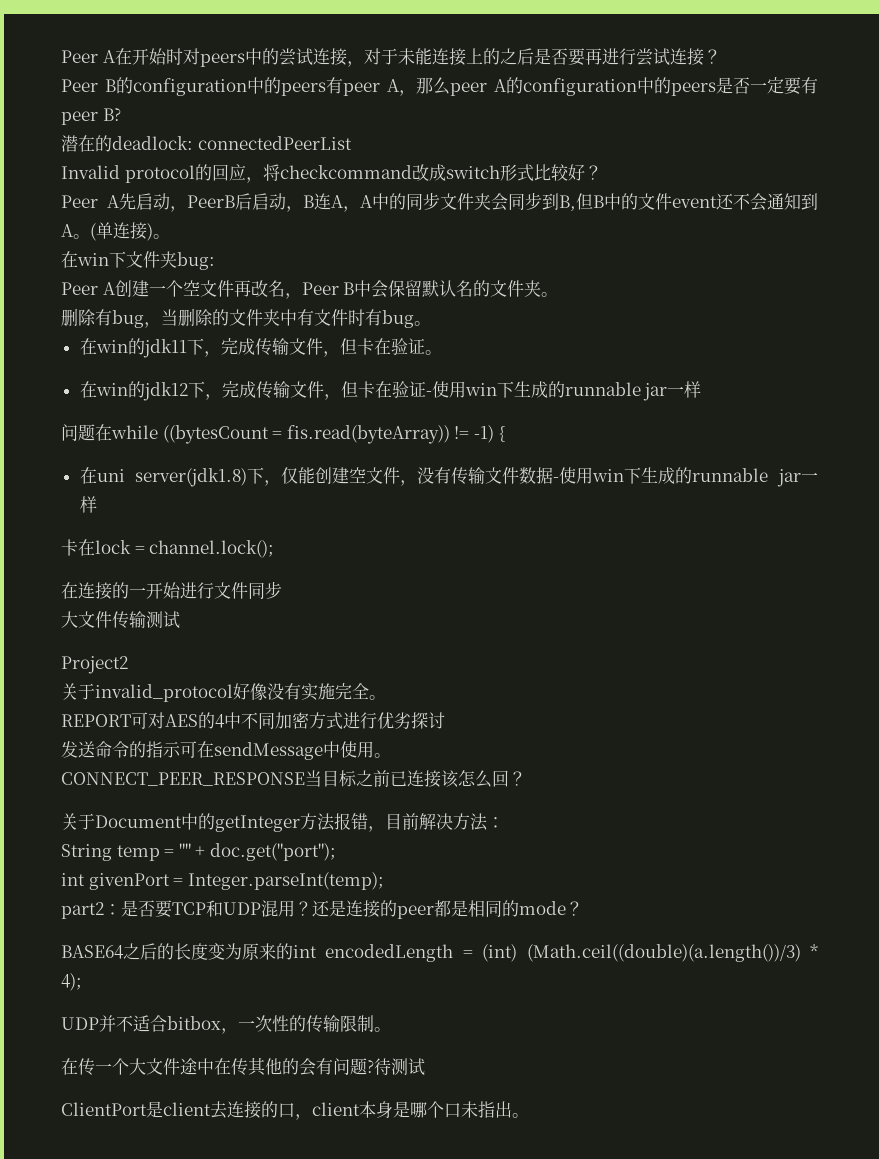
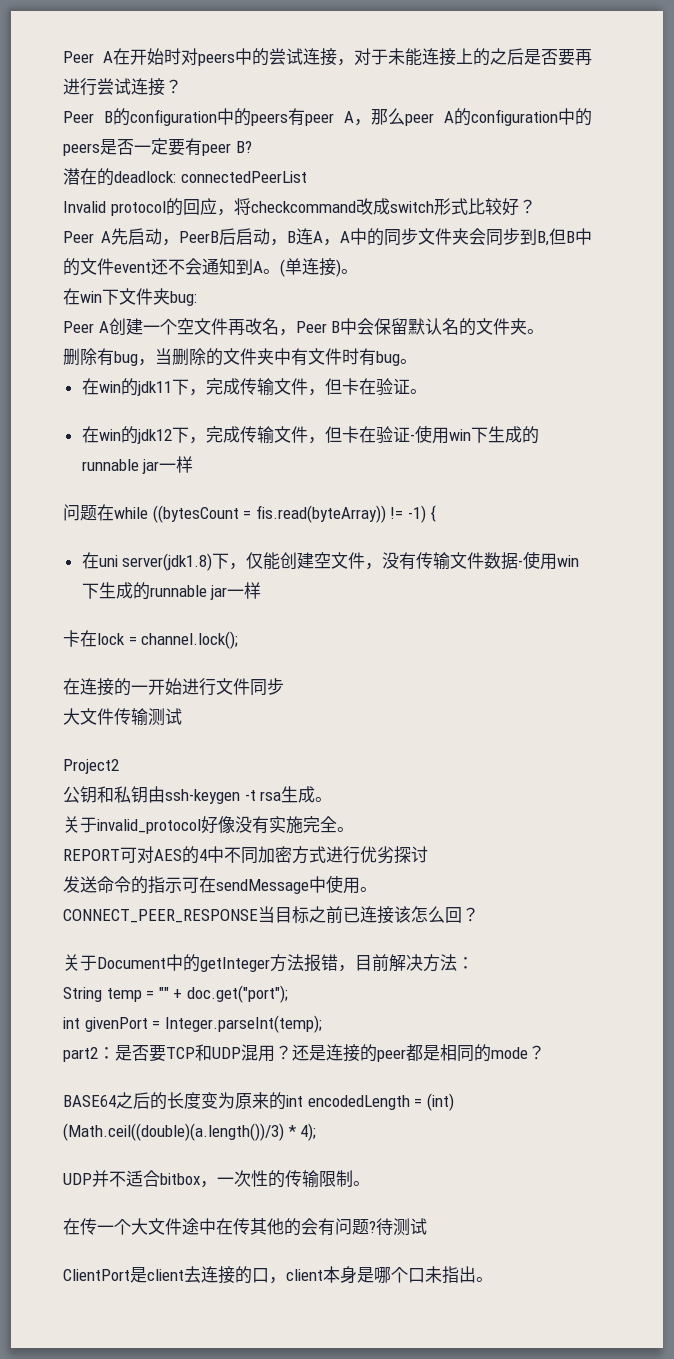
(128, 665) none -> [63,786,333,804] // 公钥和私钥由ssh-keygen -t rsa生成。

